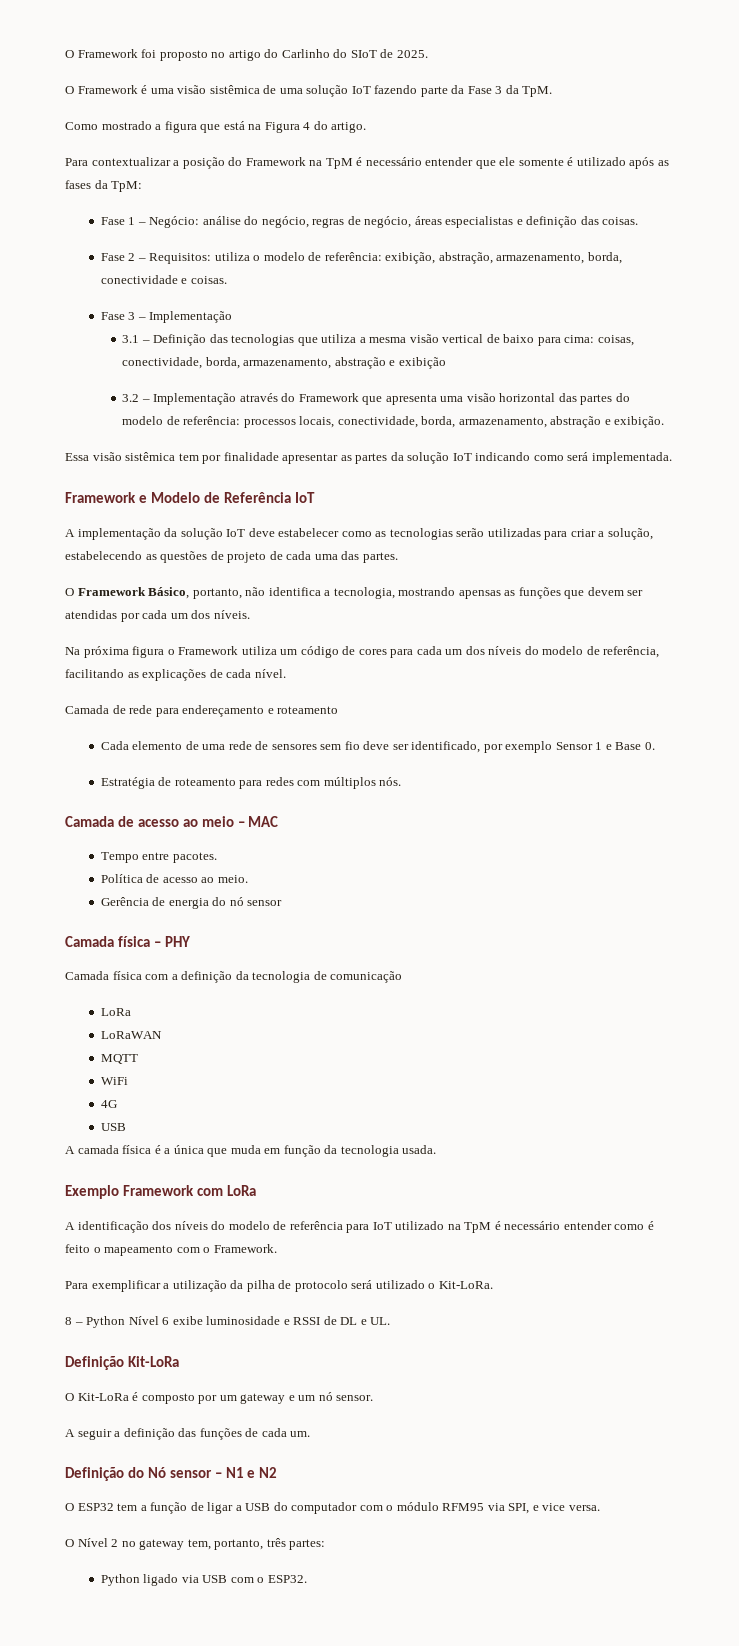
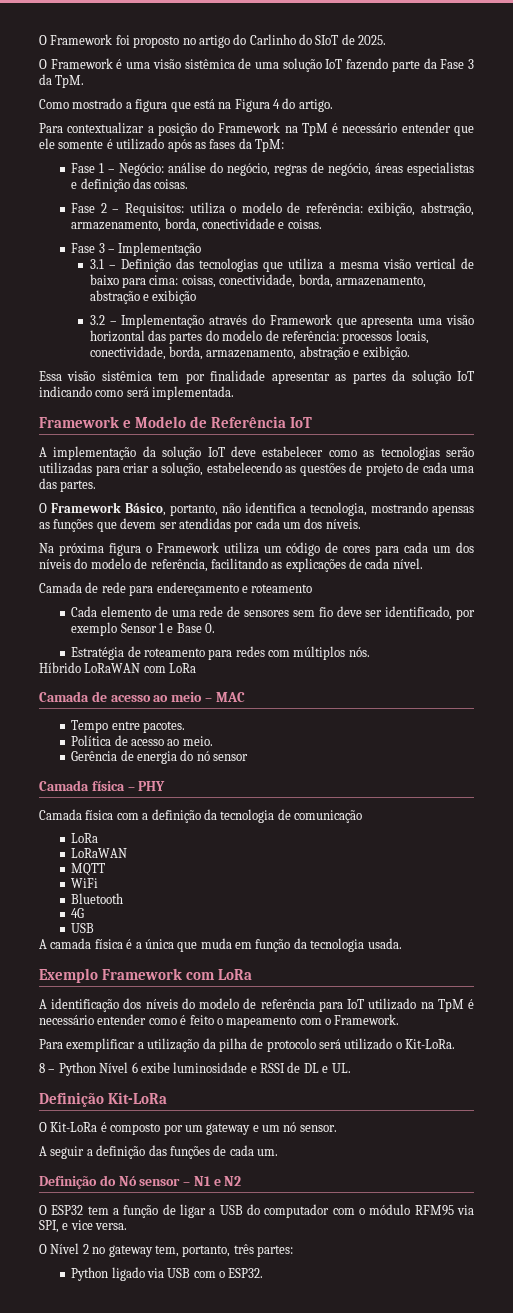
(402, 781) none -> [39,662,197,673] // Híbrido LoRaWAN com LoRa
(128, 1081) none -> [71,893,124,904] // Bluetooth

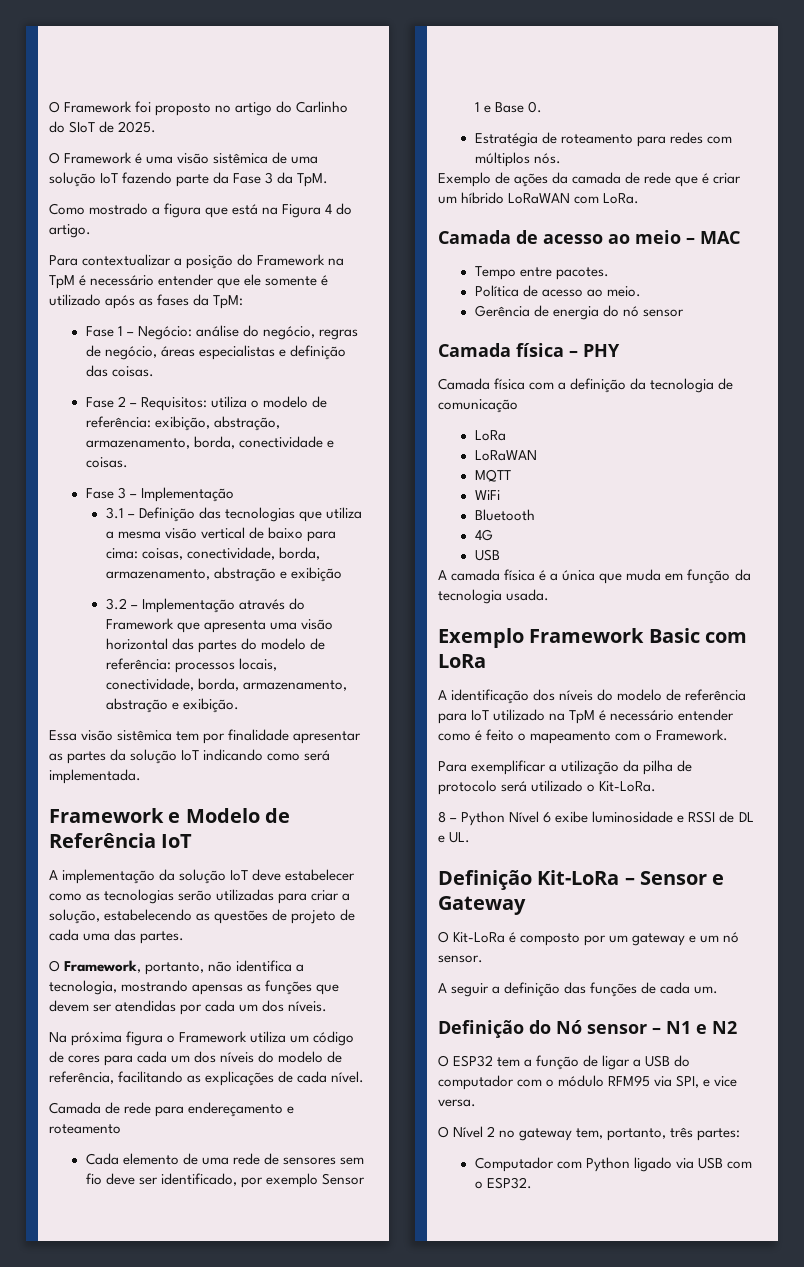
[51,502,166,516] Framework Básico, -> [64,960,142,973] Framework,
[39,662,81,673] Híbrido -> [438,172,742,187] [438,192,505,204] Exemplo de ações da camada de rede que é criar um híbrido
[169,663,197,673] LoRa -> [603,193,640,204] LoRa.
(182, 974) none -> [648,628,700,643] Basic
(167, 1098) none -> [624,871,725,885] [438,896,526,915] – Sensor e Gateway
(293, 1251) none -> [474,1157,582,1172] Computador com

